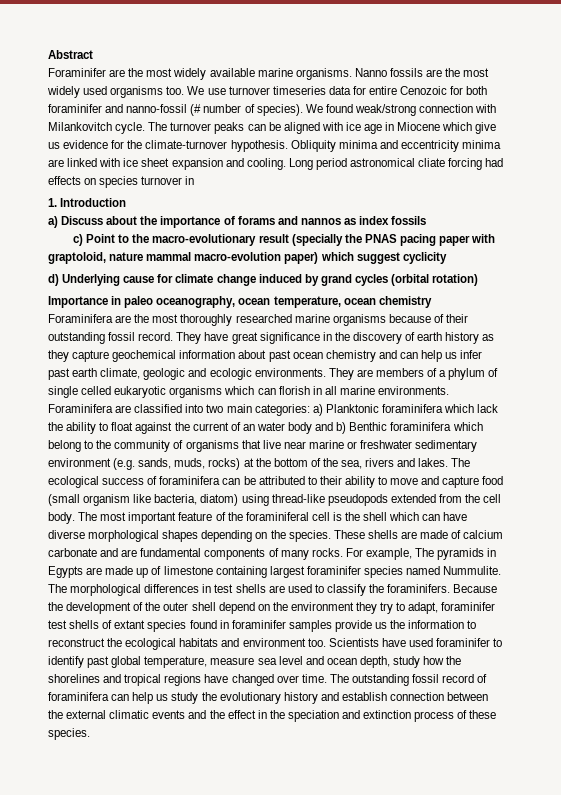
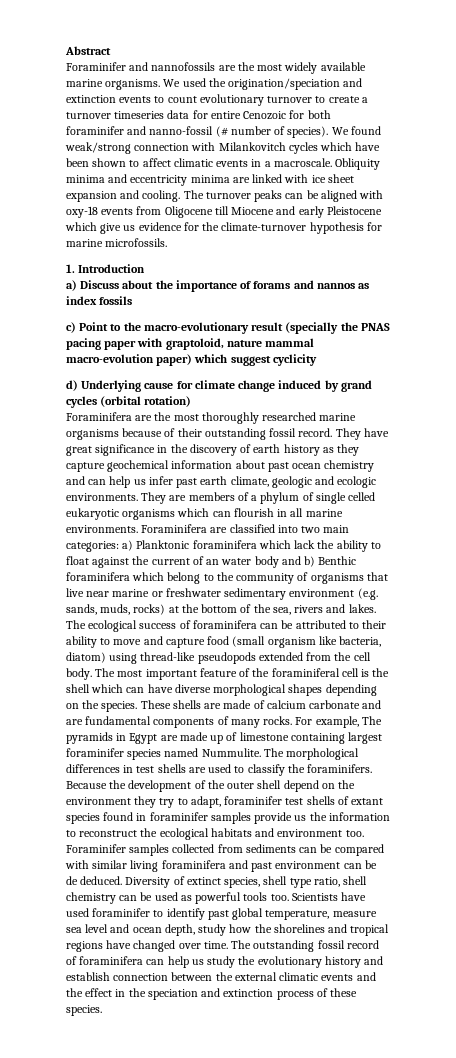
(106, 72) none -> [129,62,216,71] and nannofossils
[354,68,490,77] [47,86,226,98] Nanno fossils are the most widely used organisms too. We use -> [163,78,363,90] [66,94,368,106] We used the origination/speciation and extinction events to count evolutionary turnover to create a
[115,122,497,134] [48,140,288,152] cycle. The turnover peaks can be aligned with ice age in Miocene which give us evidence for the climate-turnover hypothesis. -> [288,142,381,154] [66,158,332,167] cycles which have been shown to affect climatic events in a macroscale.
[288,158,504,170] [48,176,195,188] Long period astronomical cliate forcing had effects on species turnover in -> [183,190,384,202] [66,206,382,218] [65,222,382,234] [66,238,168,247] The turnover peaks can be aligned with oxy-18 events from Oligocene till Miocene and early Pleistocene which give us evidence for the climate-turnover hypothesis for marine microfossils.
[48,296,432,308] // Importance in paleo oceanography, ocean temperature, ocean chemistry -> (192, 401) none
[278,386,310,395] florish -> [233,508,274,517] flourish
[48,566,83,578] Egypts -> [129,733,158,744] Egypt
(326, 642) none -> [66,844,384,856] [65,860,377,872] [66,876,368,888] [66,892,289,904] Foraminifer samples collected from sediments can be compared with similar living foraminifera and past environment can be de deduced. Diversity of extinct species, shell type ratio, shell chemistry can be used as powerful tools too.

